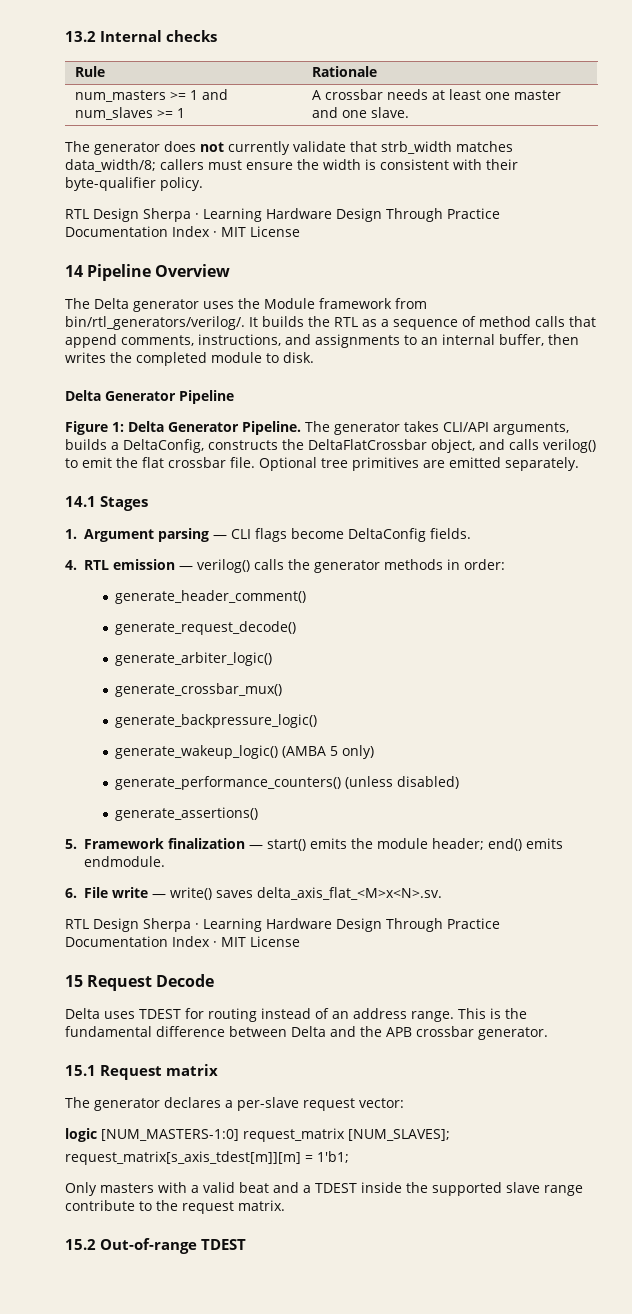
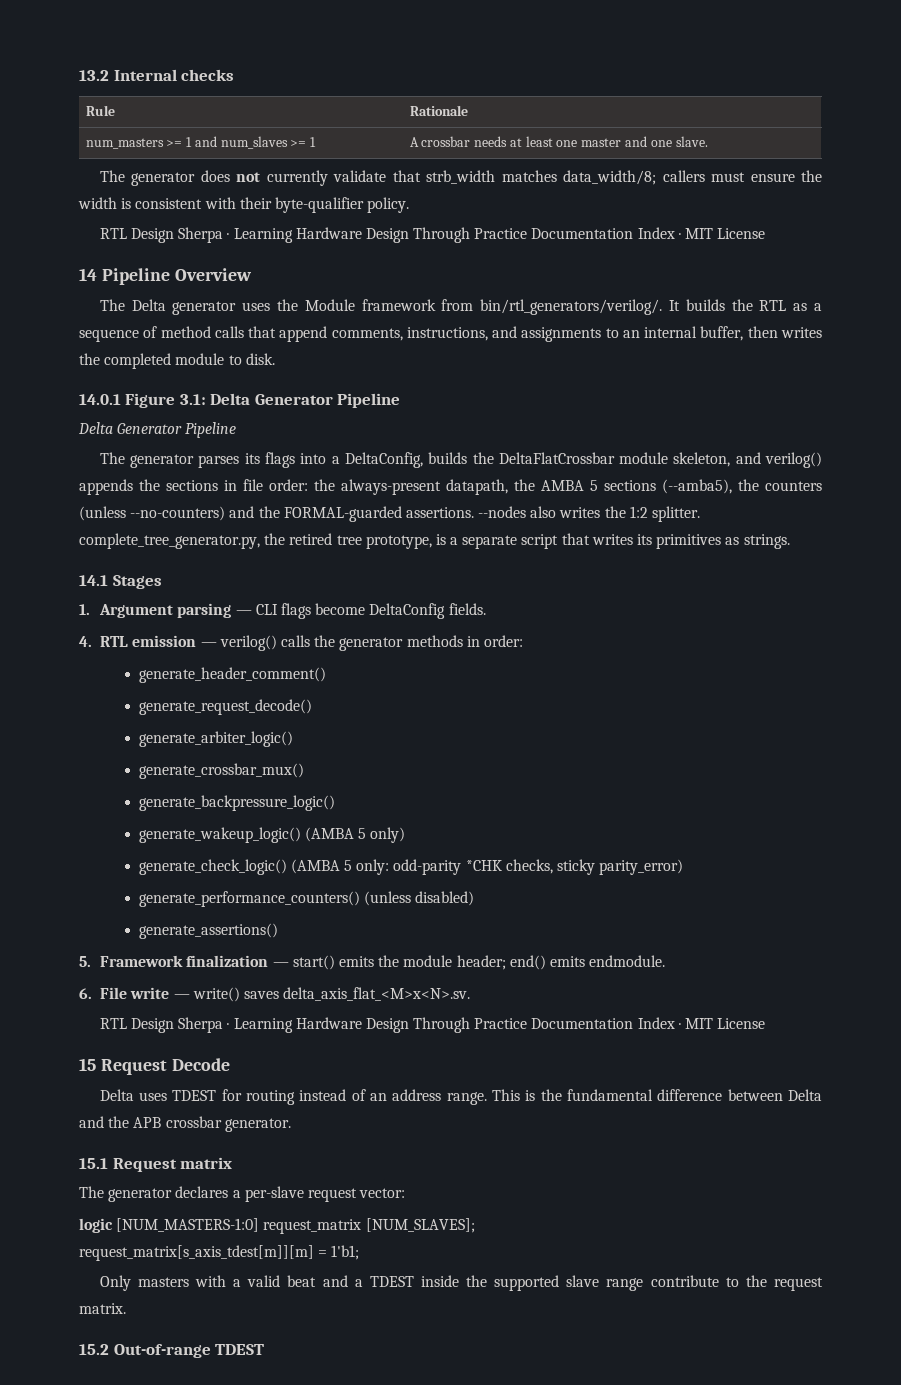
[65,390,234,404] [65,421,569,435] [65,439,107,450] Delta Generator Pipeline // Figure 1: Delta Generator Pipeline. The generator takes CLI/API arguments, builds -> [79,393,401,408] [78,422,237,438] [99,452,327,468] 14.0.1 Figure 3.1: Delta Generator Pipeline // Delta Generator Pipeline // The generator parses its flags into
[208,440,278,450] constructs -> [428,452,468,464] builds
[431,439,596,453] [65,457,579,471] object, and calls verilog() to emit the flat crossbar file. Optional tree primitives are emitted separately. -> [619,452,822,468] [79,479,822,495] [79,506,701,522] [79,533,790,549] module skeleton, and verilog() appends the sections in file order: the always-present datapath, the AMBA 5 sections (--amba5), the counters (unless --no-counters) and the FORMAL-guarded assertions. --nodes also writes the 1:2 splitter. complete_tree_generator.py, the retired tree prototype, is a separate script that writes its primitives as strings.
(374, 752) none -> [138,859,684,875] // generate_check_logic() (AMBA 5 only: odd-parity *CHK checks, sticky parity_error)

